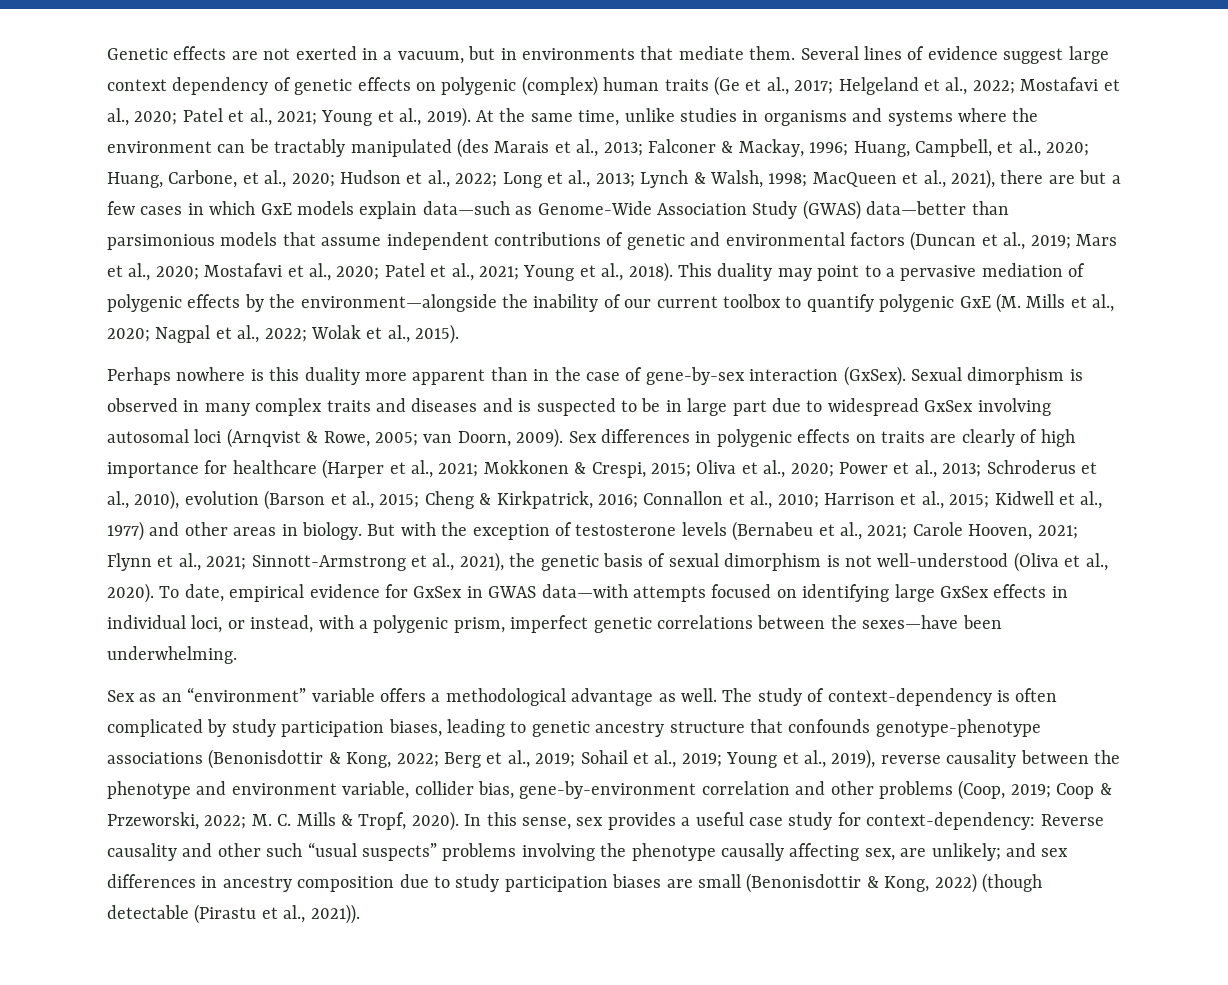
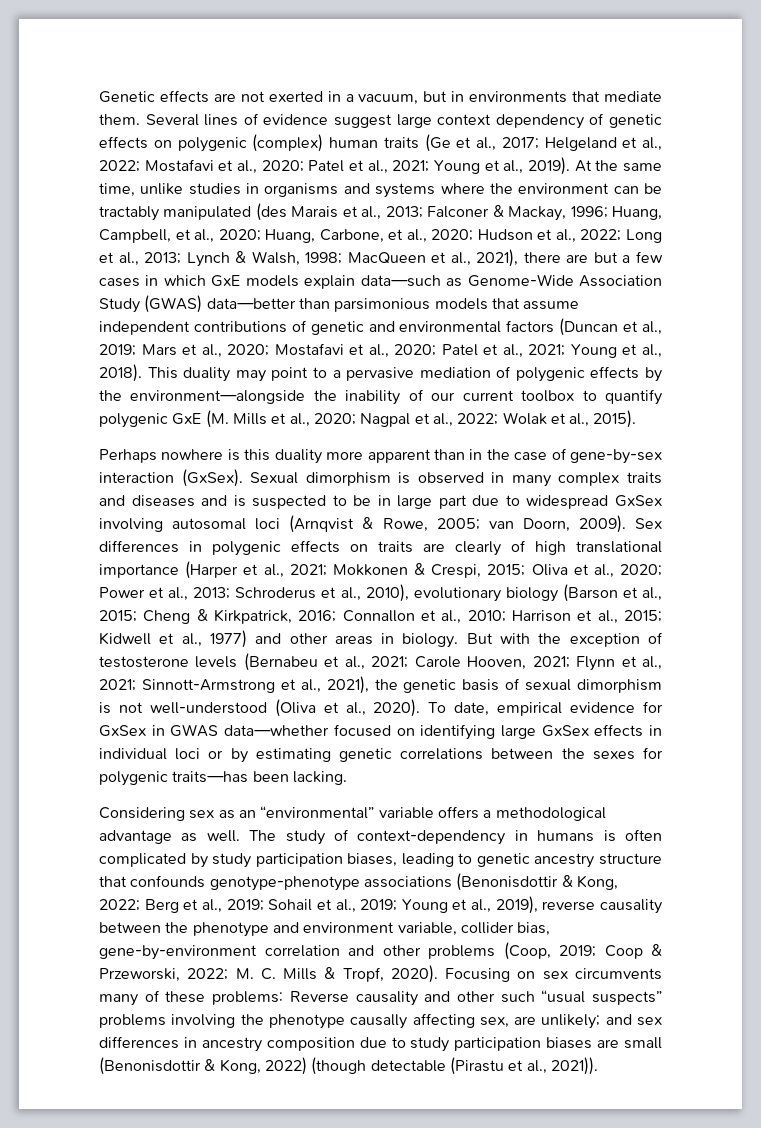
[107,460,317,478] importance for healthcare -> [576,541,662,553] [99,564,179,578] translational importance
[184,491,259,505] evolution -> [413,587,558,602] evolutionary biology
[541,584,706,602] data—with attempts -> [224,725,330,736] data—whether
[191,615,1002,633] [107,646,237,664] [107,690,135,702] loci, or instead, with a polygenic prism, imperfect genetic correlations between the sexes—have been underwhelming. // Sex -> [175,747,663,763] [99,771,347,786] [99,807,215,821] loci or by estimating genetic correlations between the sexes for polygenic traits—has been lacking. // Considering sex
[187,687,307,702] “environment” -> [260,806,375,819] “environmental”
(992, 697) none -> [514,830,595,842] in humans
[464,812,1036,830] In this sense, sex provides a useful case study for context-dependency: -> [445,968,662,982] [99,990,284,1006] Focusing on sex circumvents many of these problems:

